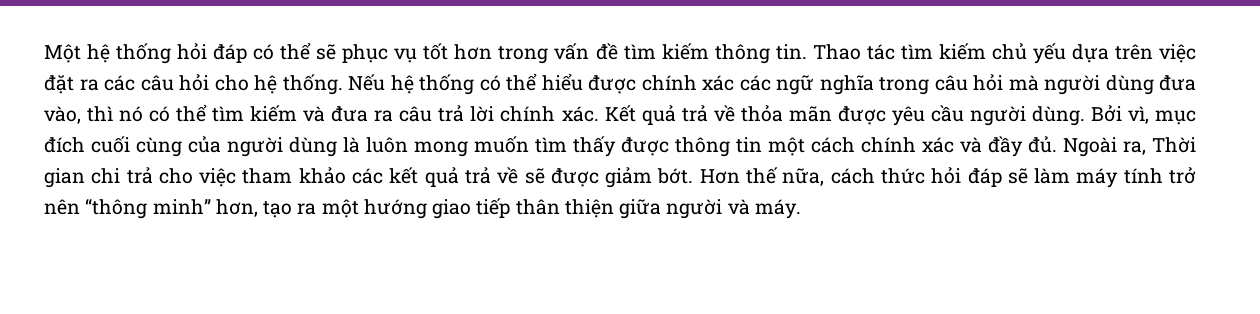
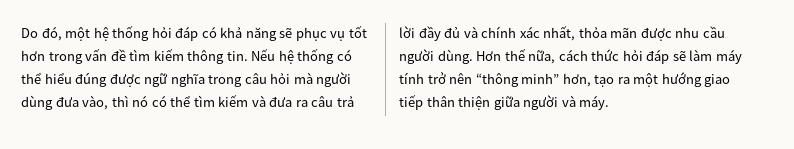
[44,44,81,63] Một -> [21,26,91,41] Do đó, một
[280,42,312,60] thể -> [220,27,277,41] khả năng
[812,43,1197,64] [44,74,343,95] Thao tác tìm kiếm chủ yếu dựa trên việc đặt ra các câu hỏi cho hệ thống. -> (248, 56) none
[588,75,771,94] được chính xác các -> [75,72,141,87] đúng được
[500,105,735,125] chính xác. Kết quả trả về -> [418,25,576,41] đầy đủ và chính xác nhất,
[891,106,925,126] yêu -> [675,27,700,38] nhu
[1090,105,1197,125] [44,136,1196,157] [44,167,694,188] Bởi vì, mục đích cuối cùng của người dùng là luôn mong muốn tìm thấy được thông tin một cách chính xác và đầy đủ. Ngoài ra, Thời gian chi trả cho việc tham khảo các kết quả trả về sẽ được giảm bớt. -> (473, 56) none

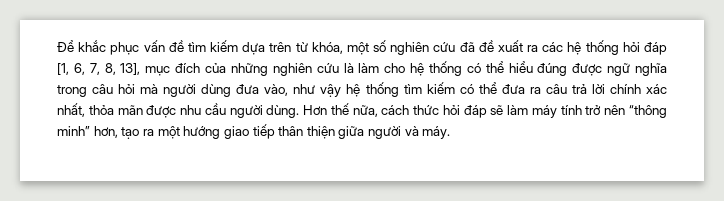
[21,25,367,41] [21,48,276,64] Do đó, một hệ thống hỏi đáp có khả năng sẽ phục vụ tốt hơn trong vấn đề tìm kiếm thông tin. Nếu -> [57,40,667,55] [57,63,406,76] Để khắc phục vấn đề tìm kiếm dựa trên từ khóa, một số nghiên cứu đã đề xuất ra các hệ thống hỏi đáp [1, 6, 7, 8, 13], mục đích của những nghiên cứu là làm cho
[111,94,266,107] thì nó có thể tìm kiếm và -> [293,82,497,97] như vậy hệ thống tìm kiếm có thể
[418,26,478,41] đầy đủ và -> (605, 89) none

